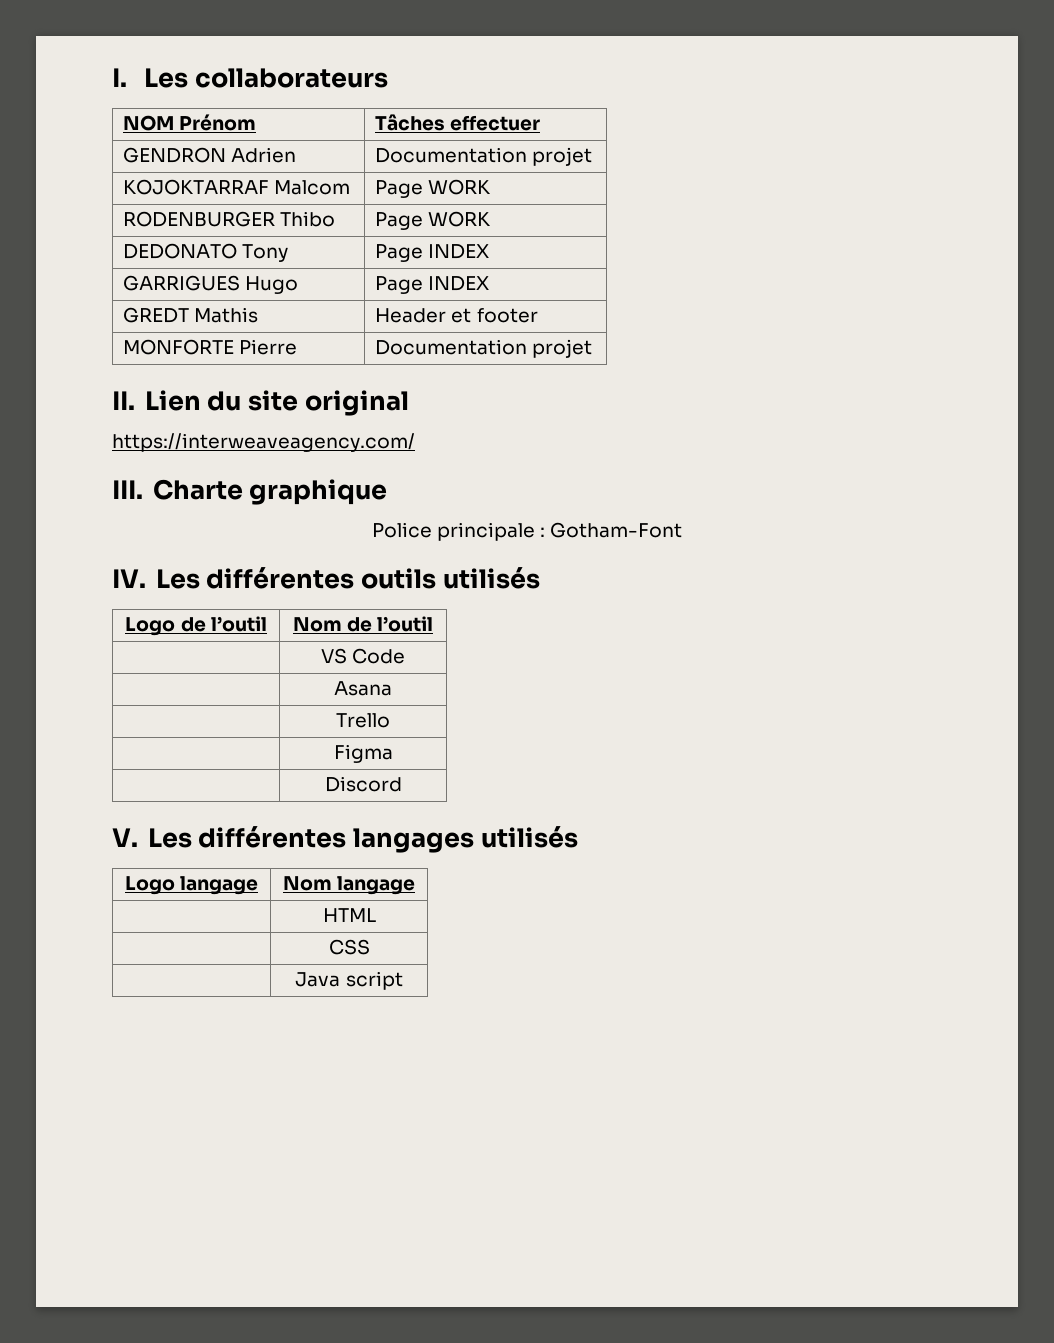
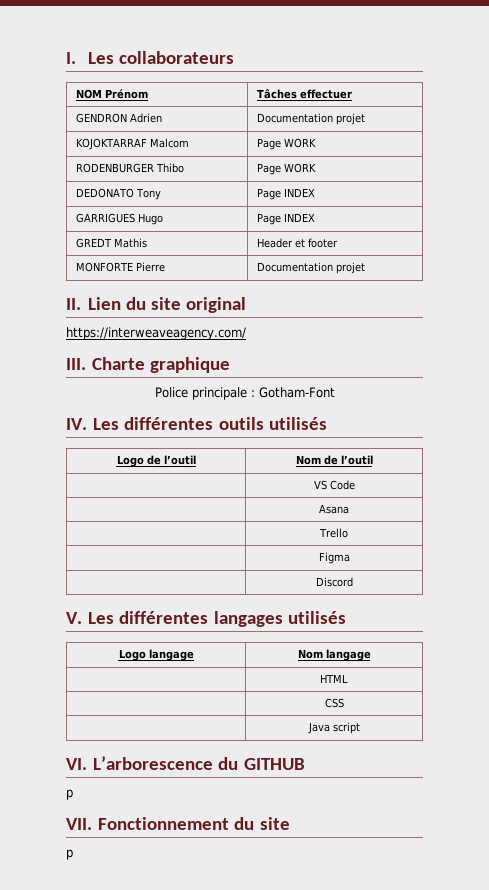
(403, 980) none -> [66,756,305,770] [66,789,73,800] [66,817,290,830] [66,849,73,860] // VI. L’arborescence du GITHUB // p // VII. Fonctionnement du site // p

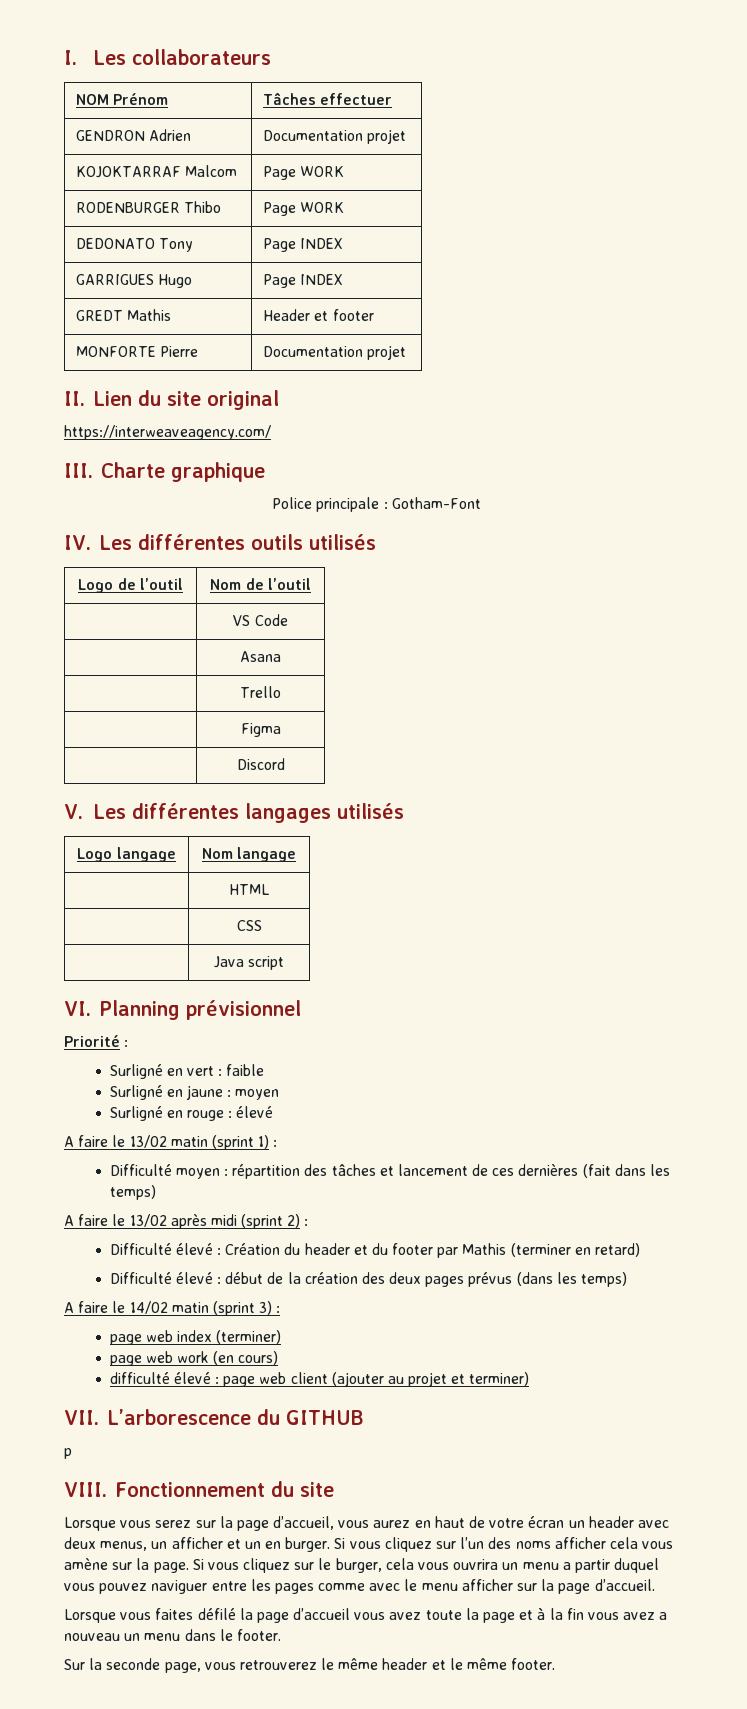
(87, 764) none -> [98,1000,301,1020] [64,1035,129,1047] [109,1064,265,1079] [109,1085,280,1100] [109,1106,274,1121] [64,1135,278,1150] [109,1164,670,1179] [109,1185,156,1200] [64,1214,309,1229] [109,1243,640,1258] [109,1272,627,1287] [64,1301,281,1316] [109,1330,282,1345] [109,1351,279,1366] [109,1372,530,1387] [64,1410,99,1425] Planning prévisionnel // Priorité : // Surligné en vert : faible // Surligné en jaune : moyen // Surligné en rouge : élevé // A faire le 13/02 matin (sprint 1) : // Difficulté moyen : répartition des tâches et lancement de ces dernières (fait dans les temps) // A faire le 13/02 après midi (sprint 2) : // Difficulté élevé : Création du header et du footer par Mathis (terminer en retard) // Difficulté élevé : début de la création des deux pages prévus (dans les temps) // A faire le 14/02 matin (sprint 3) : // page web index (terminer) // page web work (en cours) // difficulté élevé : page web client (ajouter au projet et terminer) // VII.
[66,818,92,830] VII. -> [64,1482,107,1497] VIII.
[66,849,73,860] p -> [64,1516,669,1531] [64,1537,674,1552] [64,1558,660,1573] [64,1579,655,1594] [64,1607,668,1623] [64,1629,281,1641] [64,1658,556,1673] Lorsque vous serez sur la page d’accueil, vous aurez en haut de votre écran un header avec deux menus, un afficher et un en burger. Si vous cliquez sur l’un des noms afficher cela vous amène sur la page. Si vous cliquez sur le burger, cela vous ouvrira un menu a partir duquel vous pouvez naviguer entre les pages comme avec le menu afficher sur la page d’accueil. // Lorsque vous faites défilé la page d’accueil vous avez toute la page et à la fin vous avez a nouveau un menu dans le footer. // Sur la seconde page, vous retrouverez le même header et le même footer.

